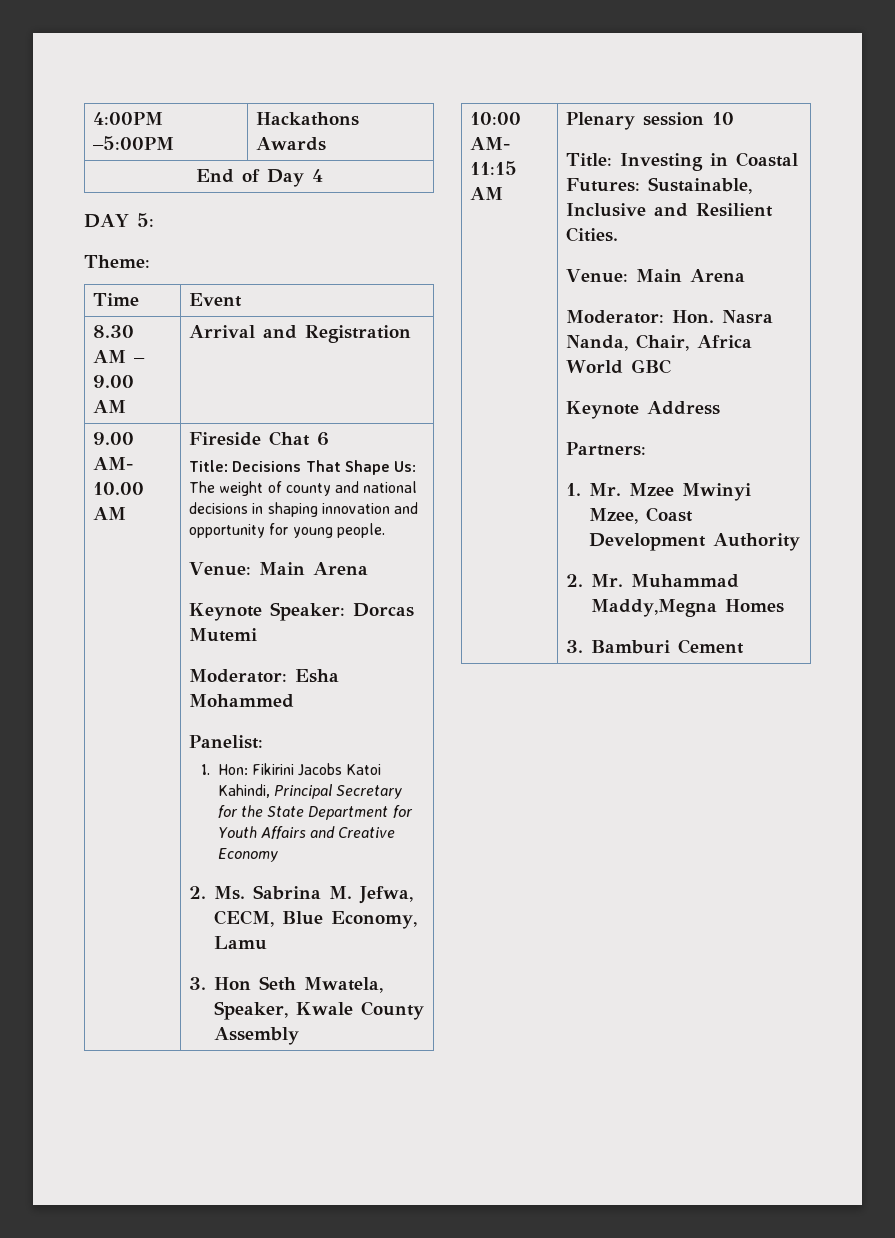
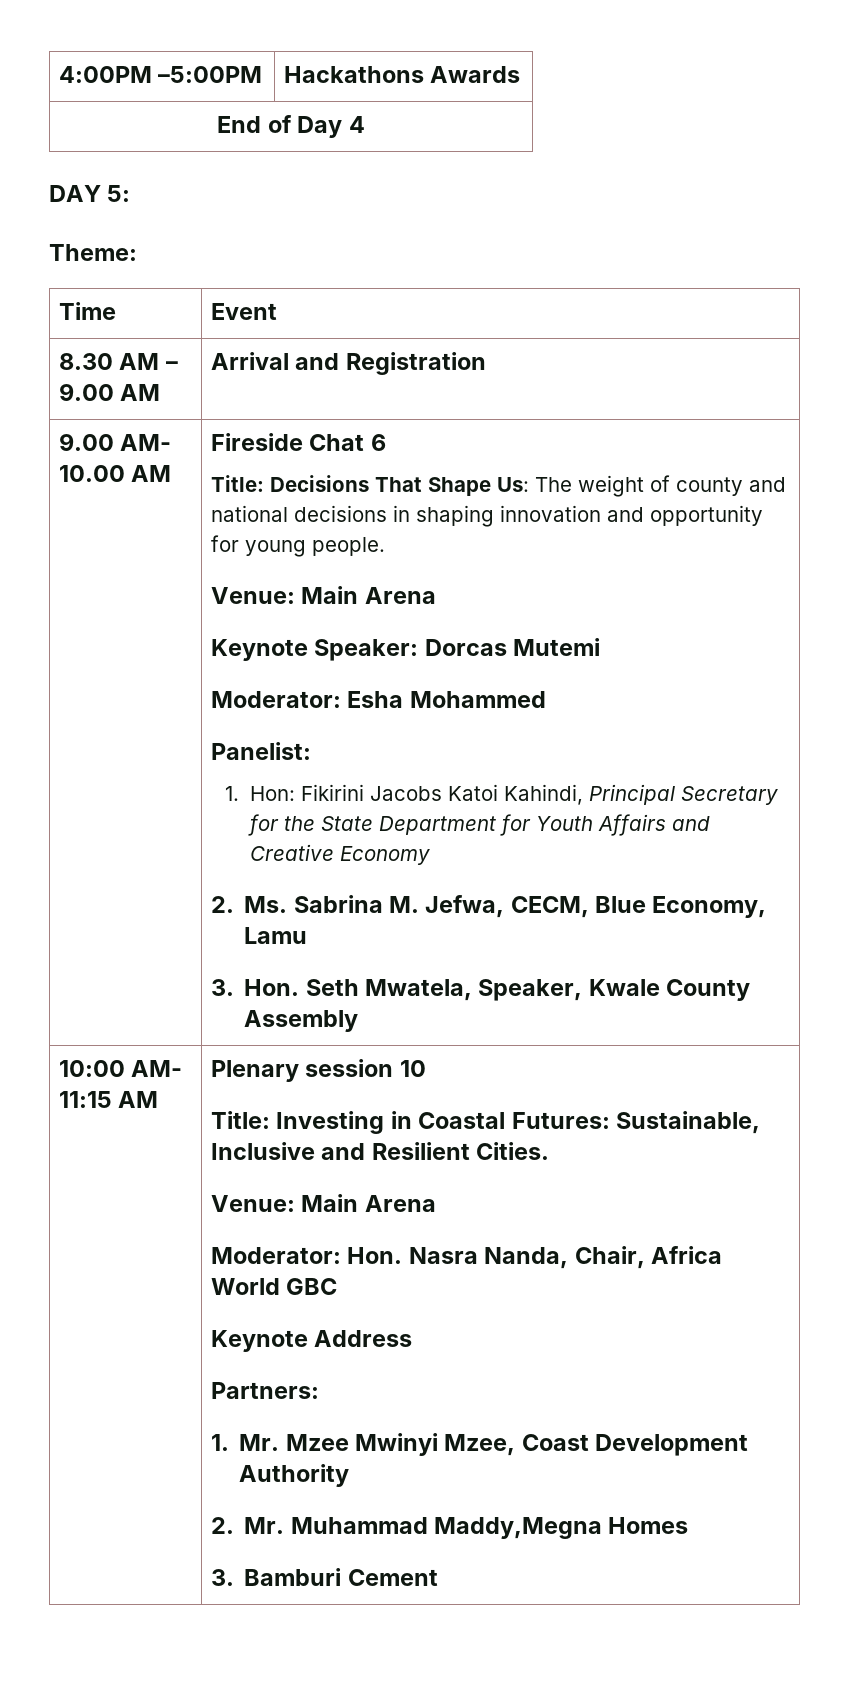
[213,977,251,990] Hon -> [244,979,300,996] Hon.

